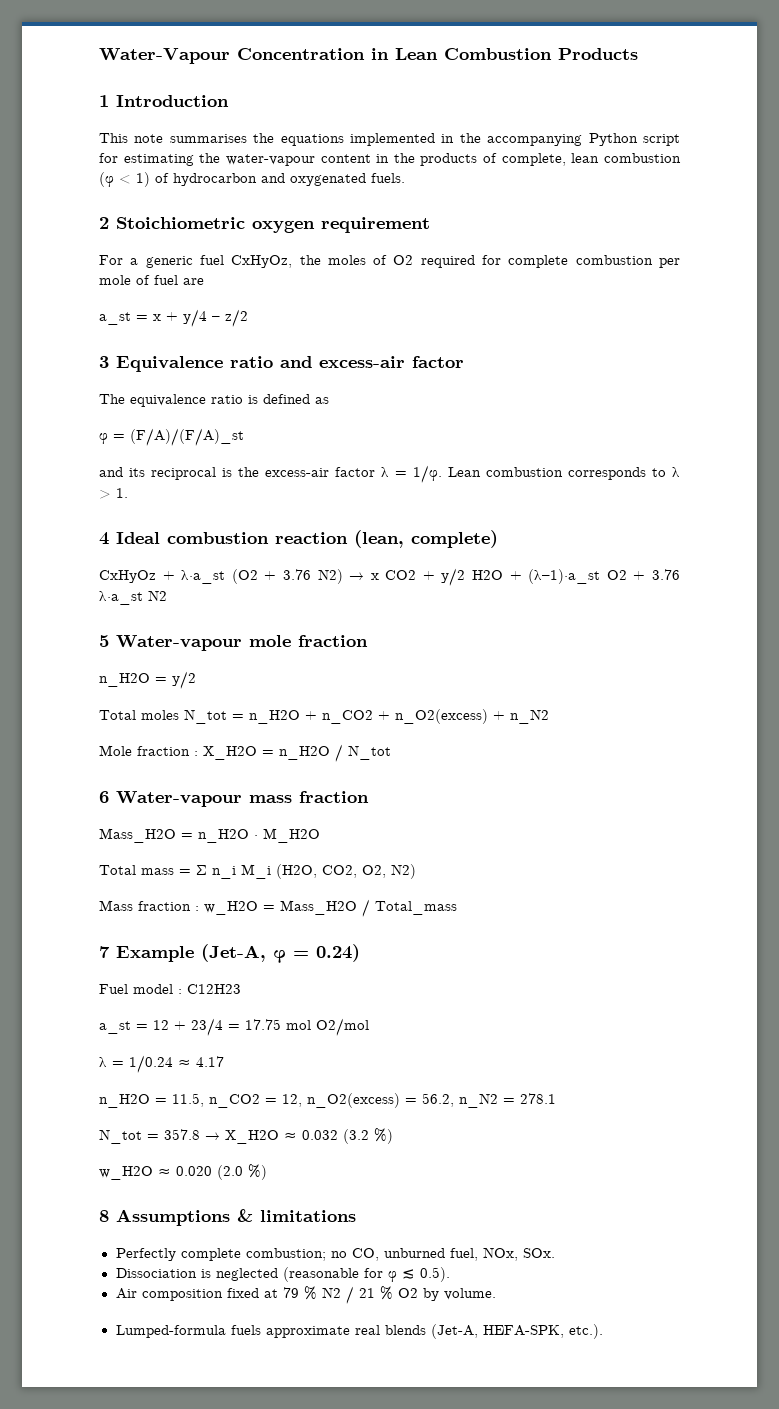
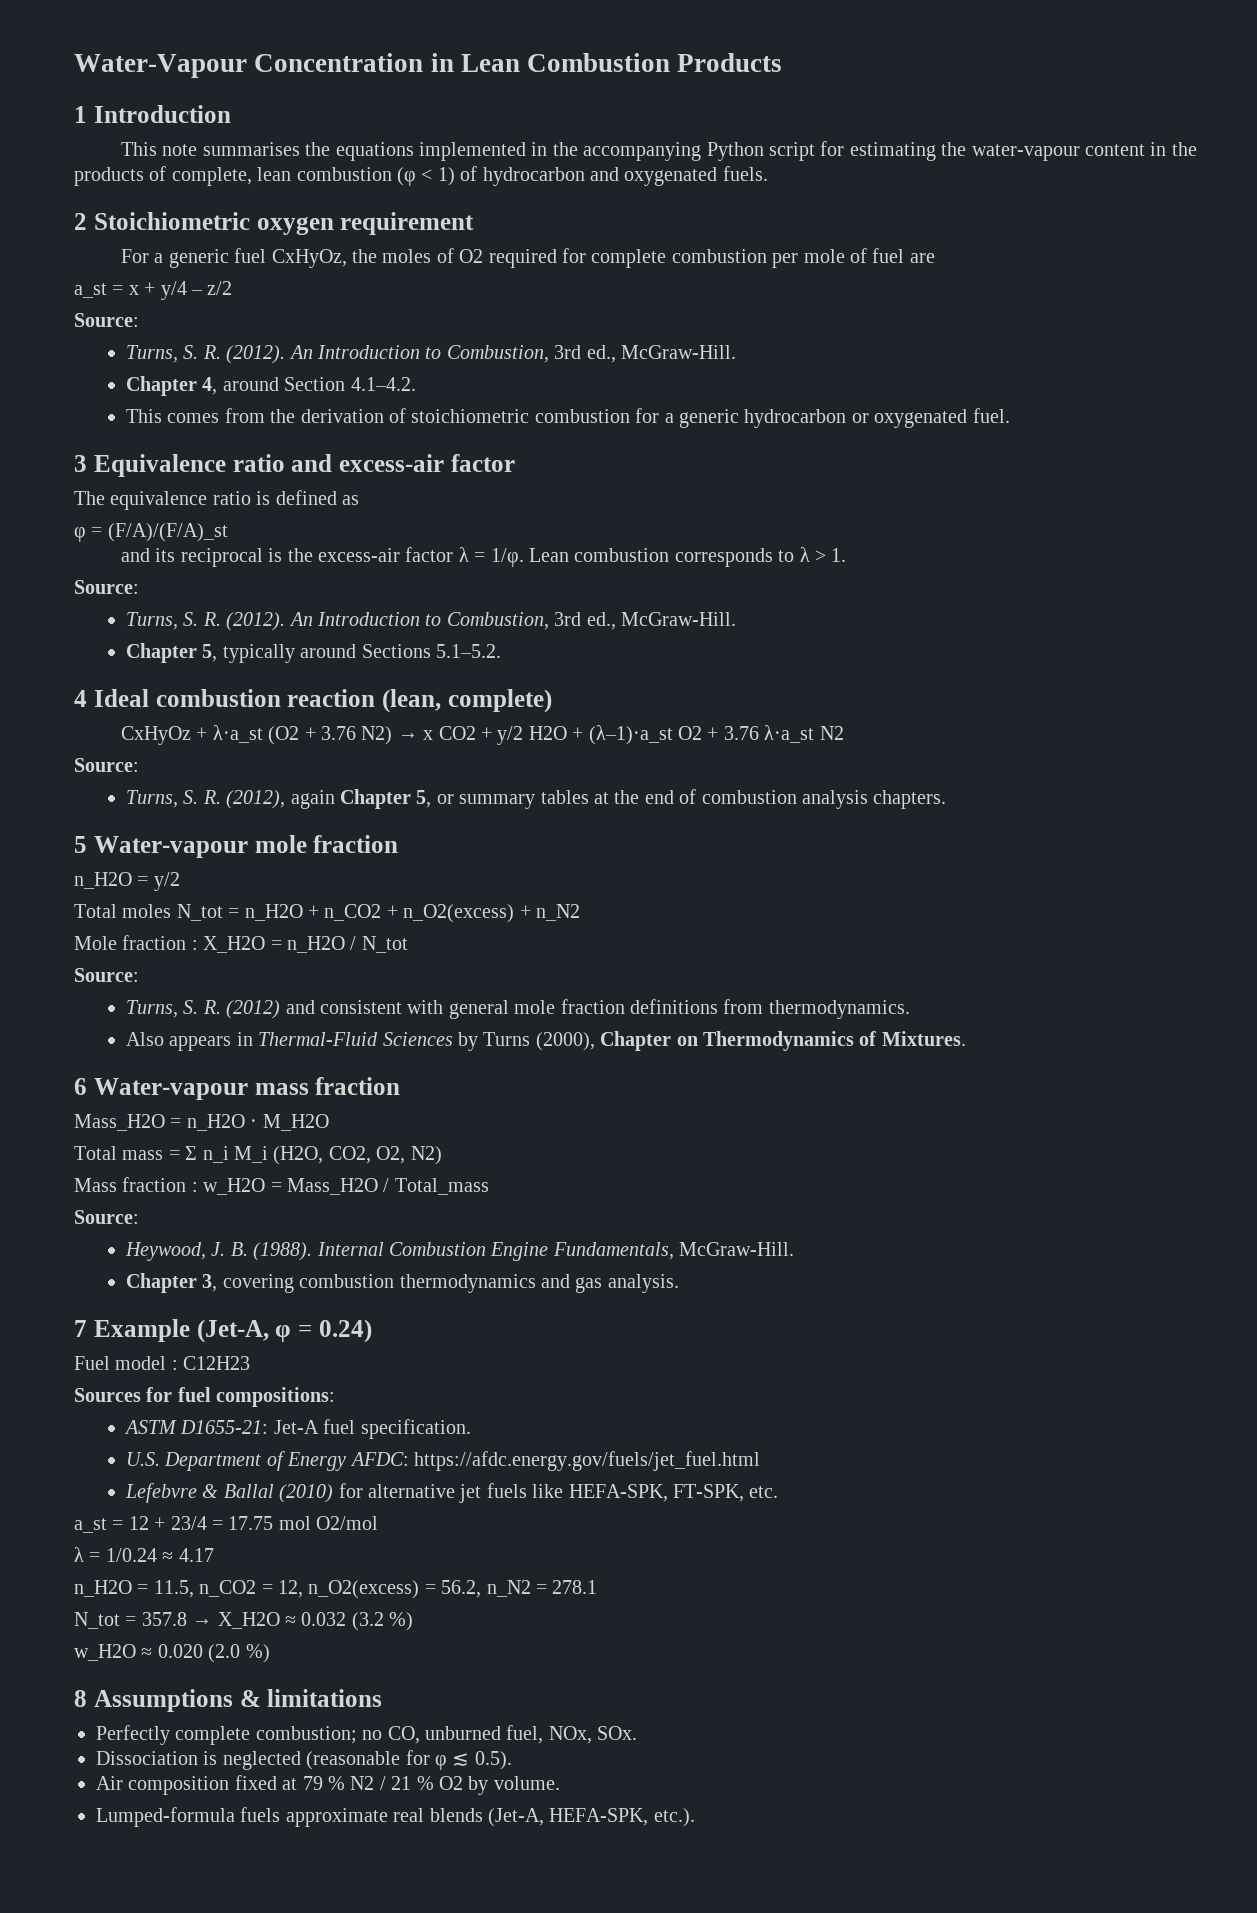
(248, 318) none -> [74,313,139,327] [125,345,736,364] [125,376,416,396] [125,408,1010,428] // Source: // Turns, S. R. (2012). An Introduction to Combustion, 3rd ed., McGraw-Hill. // Chapter 4, around Section 4.1–4.2. // This comes from the derivation of stoichiometric combustion for a generic hydrocarbon or oxygenated fuel.
(128, 493) none -> [74,580,139,594] [125,612,736,631] [125,643,501,663] // Source: // Turns, S. R. (2012). An Introduction to Combustion, 3rd ed., McGraw-Hill. // Chapter 5, typically around Sections 5.1–5.2.
(167, 595) none -> [74,758,139,772] [125,789,947,809] // Source: // Turns, S. R. (2012), again Chapter 5, or summary tables at the end of combustion analysis chapters.
(391, 752) none -> [74,968,139,982] [125,999,910,1019] [125,1031,966,1051] // Source: // Turns, S. R. (2012) and consistent with general mole fraction definitions from thermodynamics. // Also appears in Thermal-Fluid Sciences by Turns (2000), Chapter on Thermodynamics of Mixtures.
(457, 908) none -> [74,1210,139,1224] [124,1242,795,1261] [125,1273,679,1293] // Source: // Heywood, J. B. (1988). Internal Combustion Engine Fundamentals, McGraw-Hill. // Chapter 3, covering combustion thermodynamics and gas analysis.
(241, 989) none -> [74,1387,336,1407] [123,1419,471,1439] [125,1451,760,1471] [124,1483,779,1503] // Sources for fuel compositions: // ASTM D1655-21: Jet-A fuel specification. // U.S. Department of Energy AFDC: https://afdc.energy.gov/fuels/jet_fuel.html // Lefebvre & Ballal (2010) for alternative jet fuels like HEFA-SPK, FT-SPK, etc.

